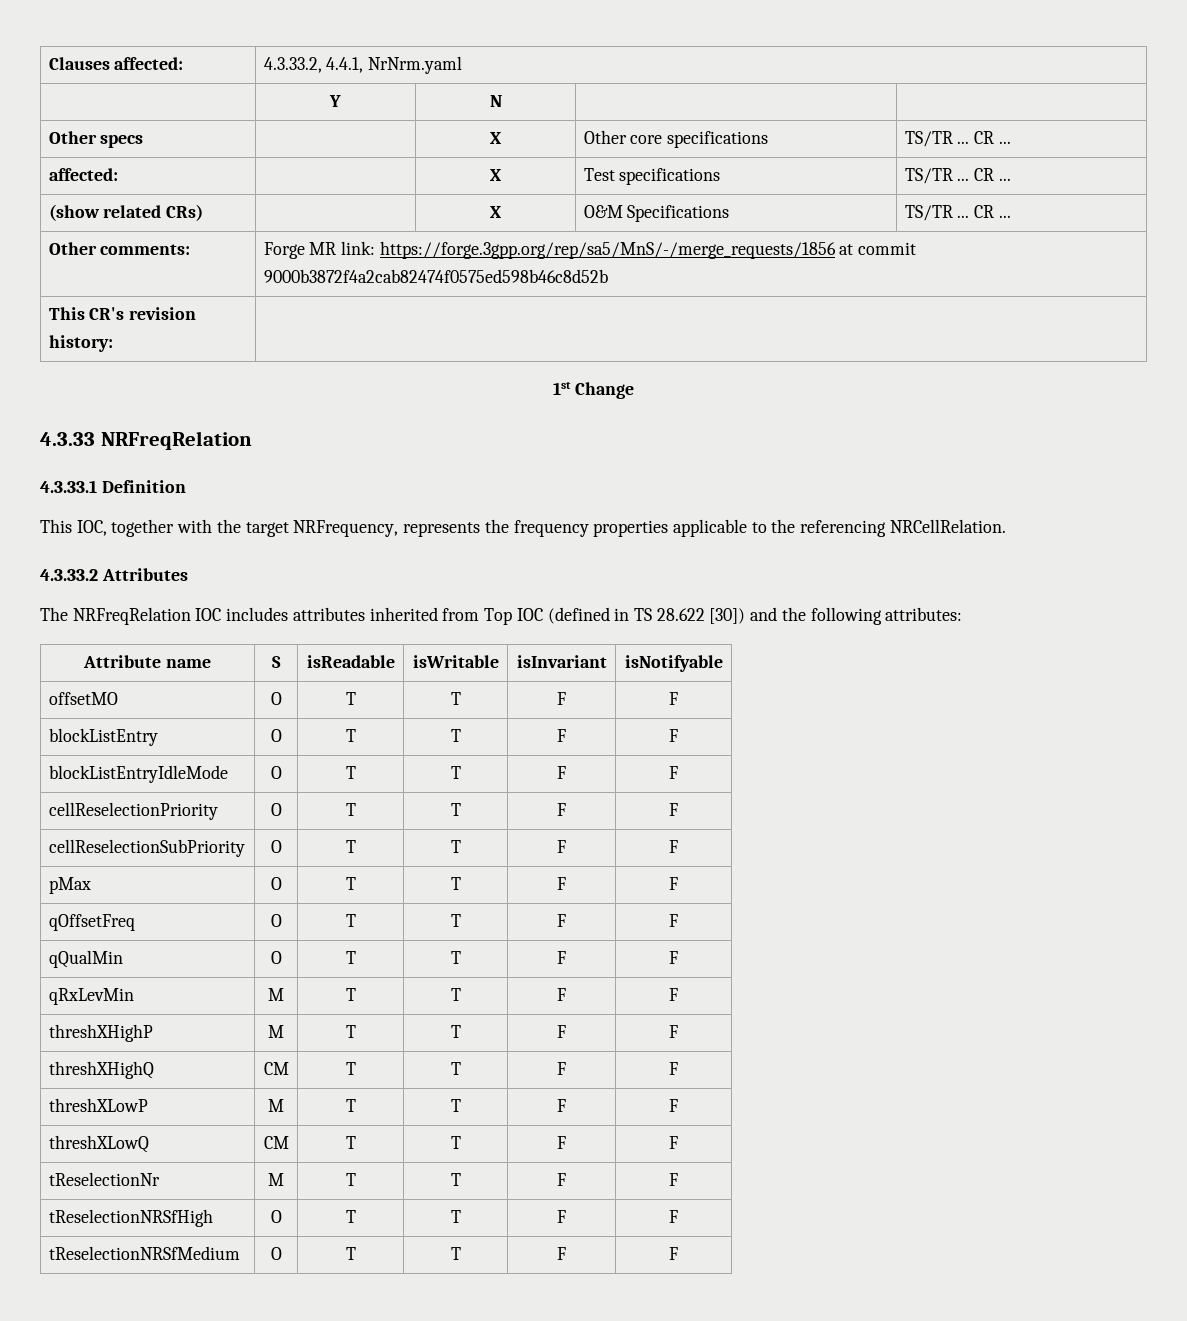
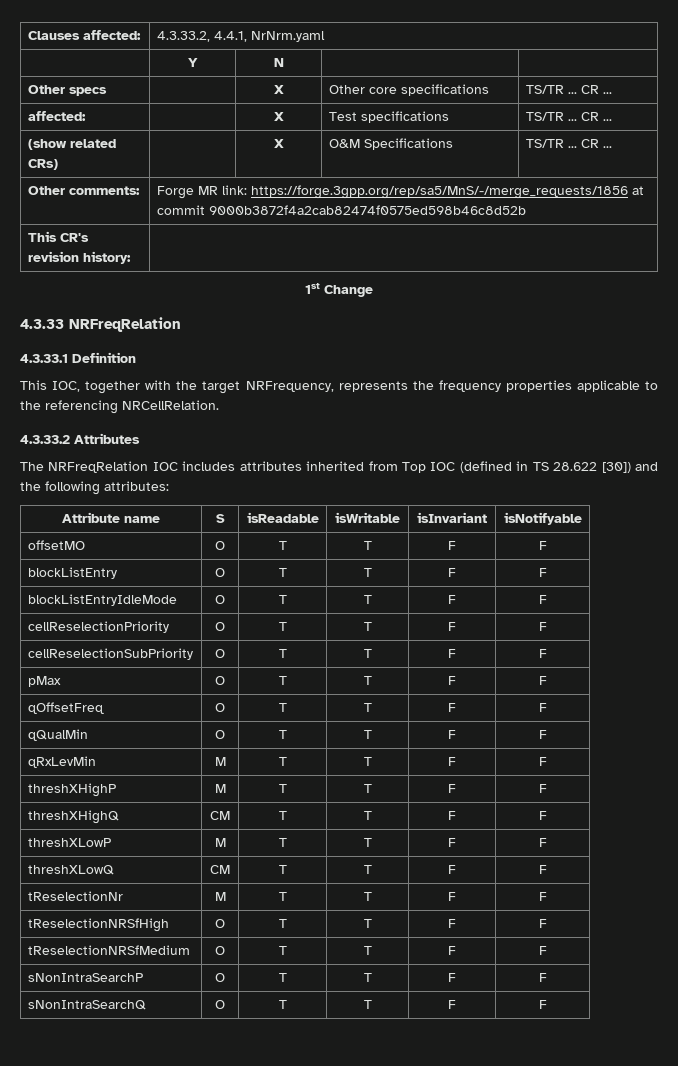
(678, 1253) none -> [27,973,143,982] [215,973,225,982] [278,973,287,982] [363,973,372,982] [448,973,456,982] [538,973,547,982] [27,1000,146,1010] [215,1000,225,1009] [278,1000,287,1009] [363,1000,372,1009] [448,1000,456,1009] [538,1000,547,1009] // sNonIntraSearchP | O | T | T | F | F // sNonIntraSearchQ | O | T | T | F | F

